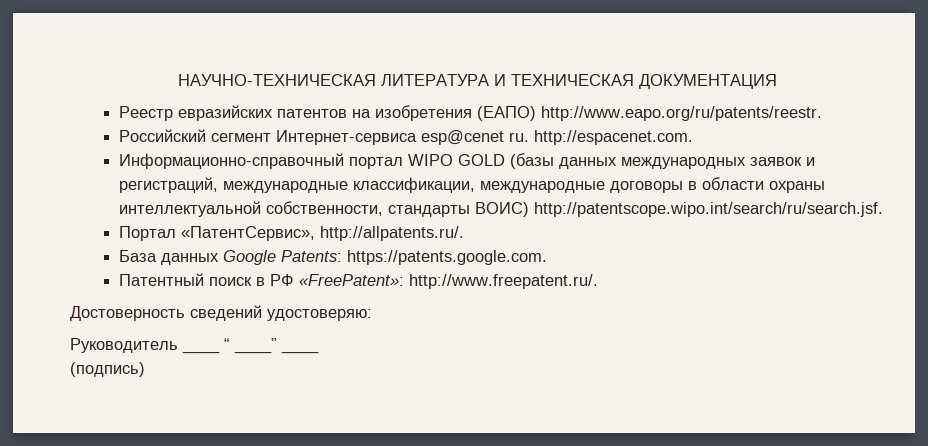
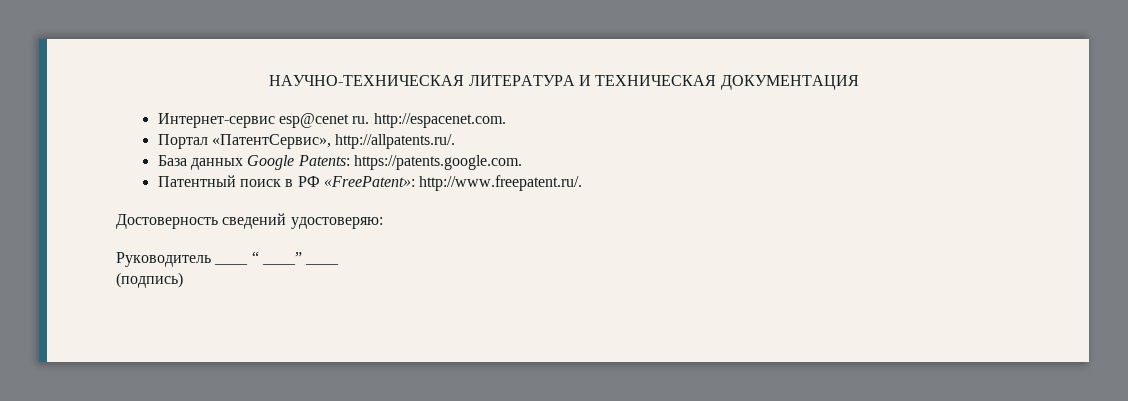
[118,105,822,121] [118,129,693,145] [118,153,815,169] [118,177,825,193] [118,201,883,217] Реестр евразийских патентов на изобретения (ЕАПО) http://www.eapo.org/ru/patents/reestr. // Российский сегмент Интернет-сервиса esp@cenet ru. http://espacenet.com. // Информационно-справочный портал WIPO GOLD (базы данных международных заявок и регистраций, международные классификации, международные договоры в области охраны интеллектуальной собственности, стандарты ВОИС) http://patentscope.wipo.int/search/ru/search.jsf. -> [157,113,506,128] Интернет-сервис esp@cenet ru. http://espacenet.com.

